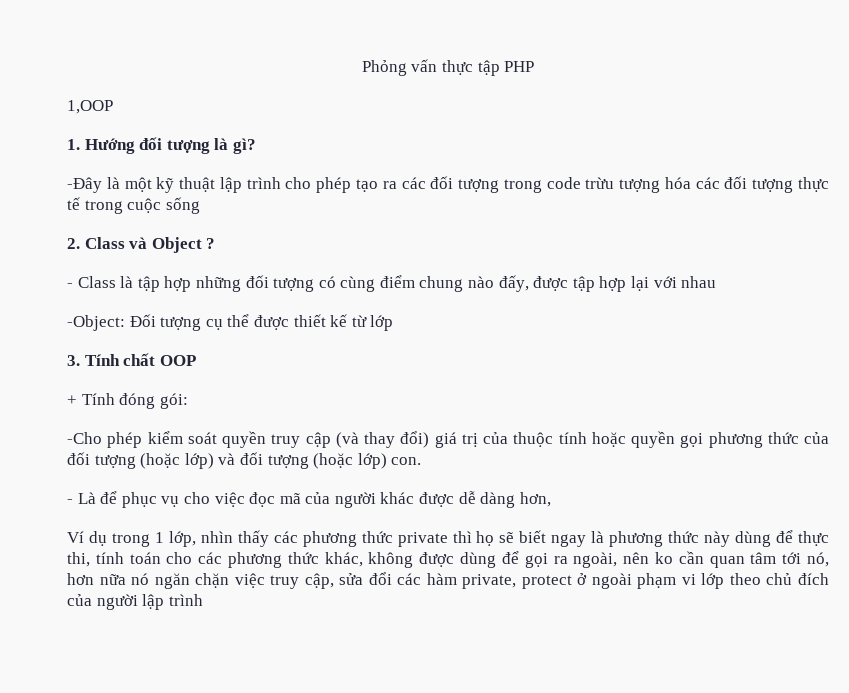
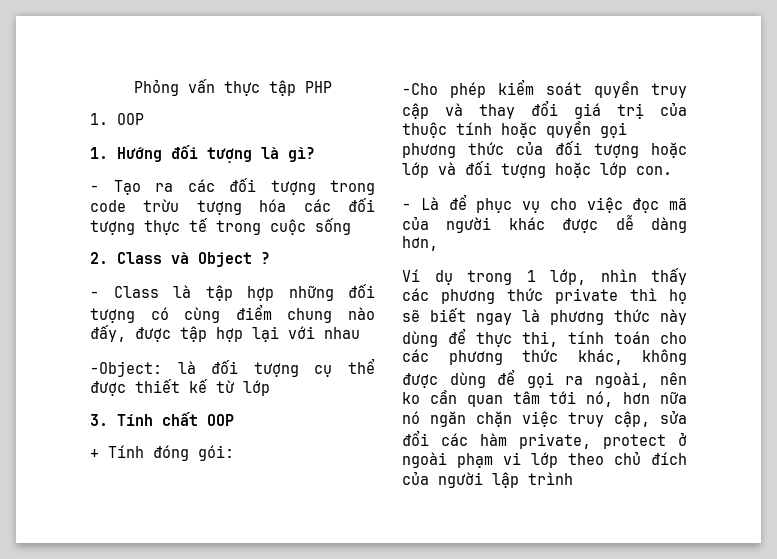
[67,100,113,114] 1,OOP -> [90,113,144,125] 1. OOP
[67,177,378,193] -Đây là một kỹ thuật lập trình cho phép tạo -> [90,180,141,195] - Tạo
[129,314,156,327] Đối -> [177,360,239,374] là đối
[335,431,430,448] (và thay đổi) -> [445,100,558,119] và thay đổi
[140,453,214,469] (hoặc lớp) -> [651,142,687,158] [402,162,429,178] hoặc lớp
[313,453,387,469] (hoặc lớp) -> [555,162,627,178] hoặc lớp

